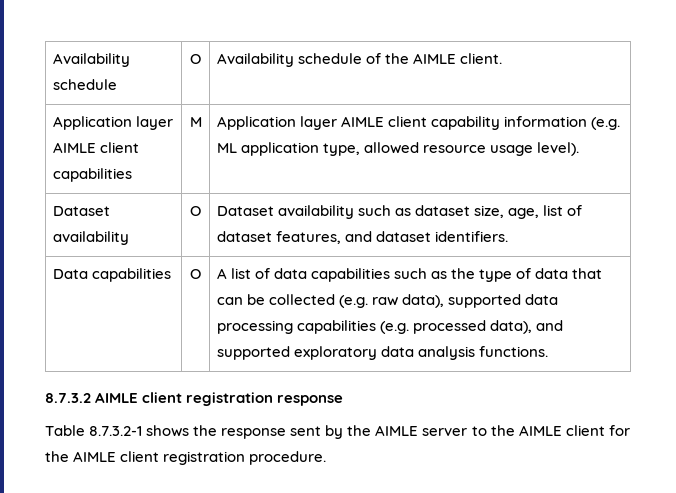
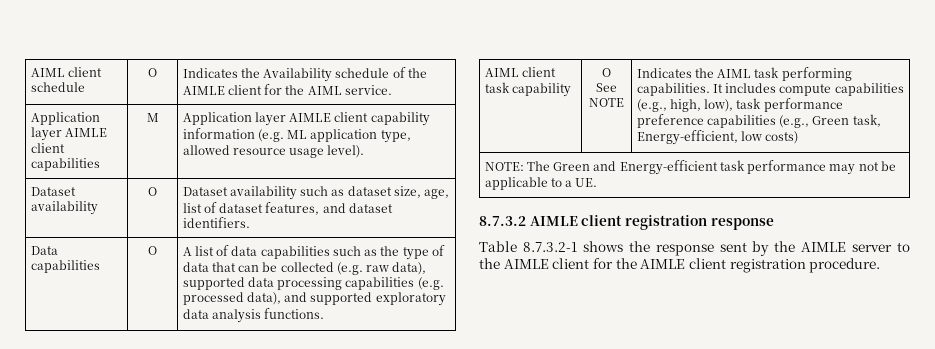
[52,53,130,67] Availability -> [30,67,102,77] AIML client
(201, 59) none -> [182,68,260,78] Indicates the
[459,53,502,64] client. -> [227,84,392,95] client for the AIML service.
(548, 351) none -> [484,67,556,77] [484,82,571,97] [602,68,611,77] [596,83,617,92] [589,98,624,107] [636,67,852,81] [636,83,904,96] [636,98,843,112] [636,114,881,128] [636,130,799,145] [484,160,896,175] [484,177,598,190] // AIML client task capability | O // See NOTE | Indicates the AIML task performing capabilities. It includes compute capabilities (e.g., high, low), task performance preference capabilities (e.g., Green task, Energy-efficient, low costs) // NOTE: The Green and Energy-efficient task performance may not be applicable to a UE.

